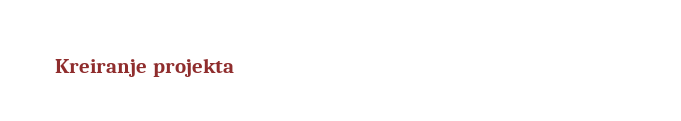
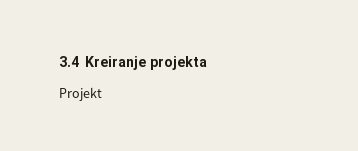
(55, 68) none -> [59,56,79,67] 3.4
(234, 67) none -> [59,87,102,101] // Projekt

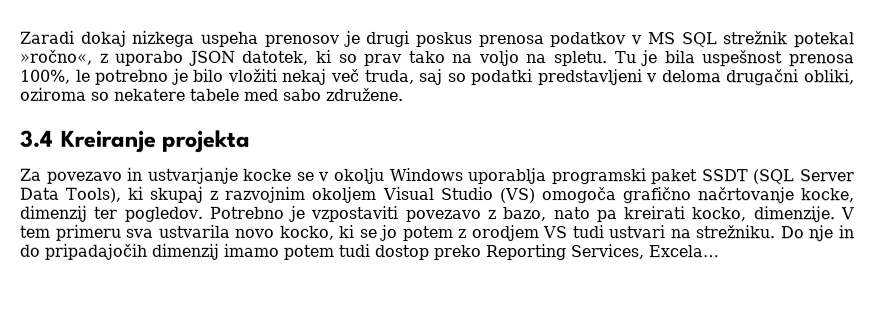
[59,56,208,70] [59,87,102,101] 3.4 Kreiranje projekta // Projekt -> [20,30,855,48] [20,49,855,67] [20,68,855,86] [20,87,404,101] [20,129,252,153] [19,167,854,185] [19,186,854,204] [19,205,854,223] [19,224,854,242] [19,243,719,261] Zaradi dokaj nizkega uspeha prenosov je drugi poskus prenosa podatkov v MS SQL strežnik potekal »ročno«, z uporabo JSON datotek, ki so prav tako na voljo na spletu. Tu je bila uspešnost prenosa 100%, le potrebno je bilo vložiti nekaj več truda, saj so podatki predstavljeni v deloma drugačni obliki, oziroma so nekatere tabele med sabo združene. // 3.4 Kreiranje projekta // Za povezavo in ustvarjanje kocke se v okolju Windows uporablja programski paket SSDT (SQL Server Data Tools), ki skupaj z razvojnim okoljem Visual Studio (VS) omogoča grafično načrtovanje kocke, dimenzij ter pogledov. Potrebno je vzpostaviti povezavo z bazo, nato pa kreirati kocko, dimenzije. V tem primeru sva ustvarila novo kocko, ki se jo potem z orodjem VS tudi ustvari na strežniku. Do nje in do pripadajočih dimenzij imamo potem tudi dostop preko Reporting Services, Excela…

